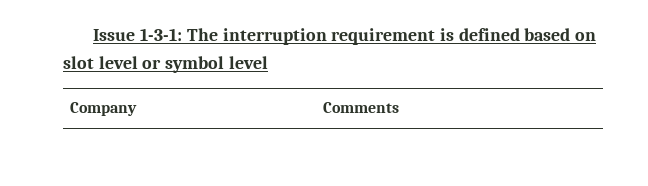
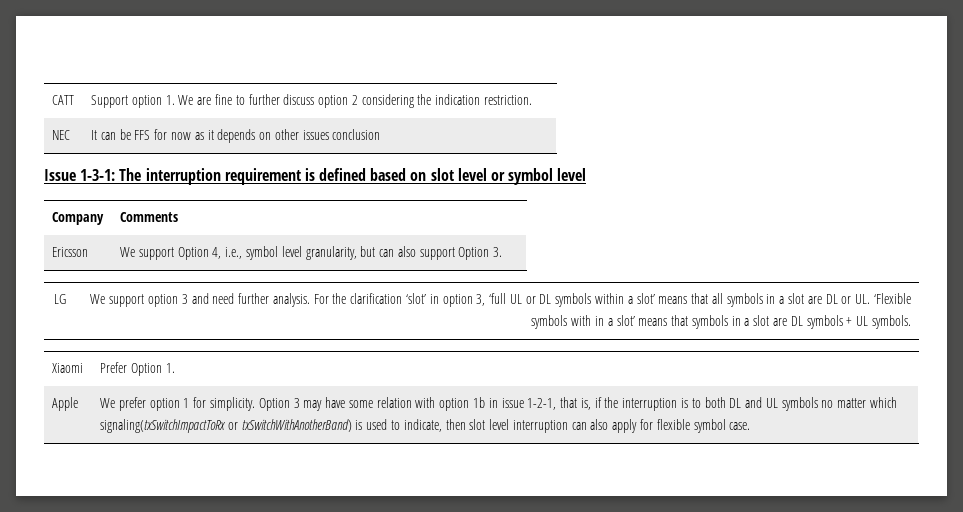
(93, 35) none -> [52,95,75,105] [91,94,533,108] [52,130,71,140] [91,129,381,143] CATT | Support option 1. We are fine to further discuss option 2 considering the indication restriction. // NEC | It can be FFS for now as it depends on other issues conclusion //
(400, 107) none -> [52,247,89,257] [120,246,503,260] [53,294,66,304] [90,293,911,307] [531,315,911,329] [52,363,84,373] [100,362,175,376] [52,397,79,411] [100,397,898,411] [100,419,751,433] // Ericsson | We support Option 4, i.e., symbol level granularity, but can also support Option 3. // LG | We support option 3 and need further analysis. For the clarification ‘slot’ in option 3, ‘full UL or DL symbols within a slot’ means that all symbols in a slot are DL or UL. ‘Flexible symbols with in a slot’ means that symbols in a slot are DL symbols + UL symbols. // Xiaomi | Prefer Option 1. // Apple | We prefer option 1 for simplicity. Option 3 may have some relation with option 1b in issue 1-2-1, that is, if the interruption is to both DL and UL symbols no matter which signaling(txSwitchImpactToRx or txSwitchWithAnotherBand) is used to indicate, then slot level interruption can also apply for flexible symbol case.

